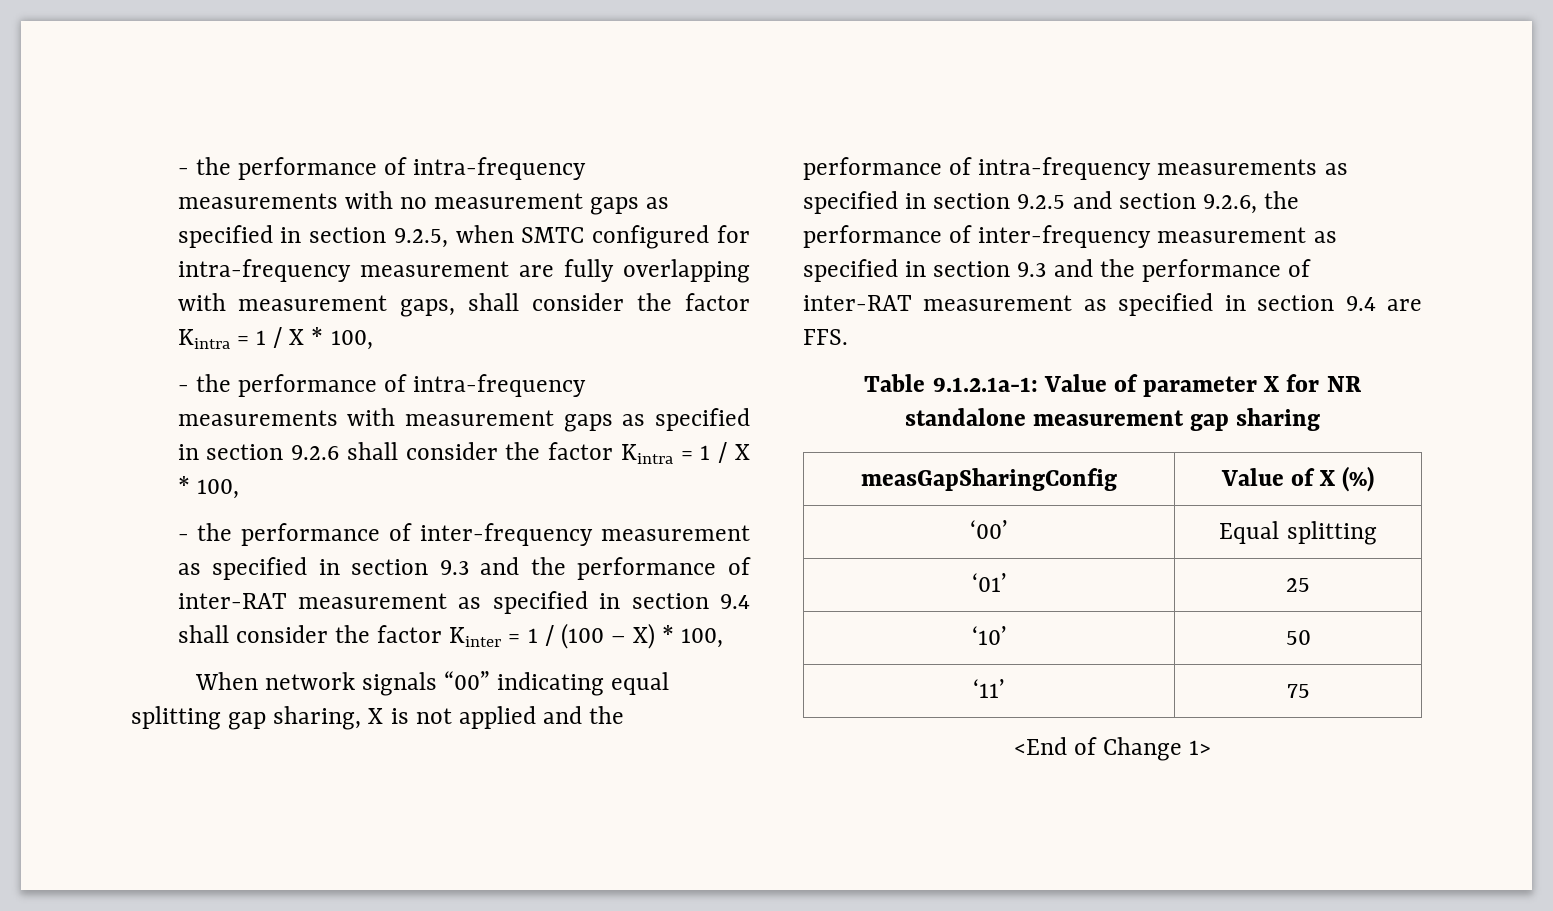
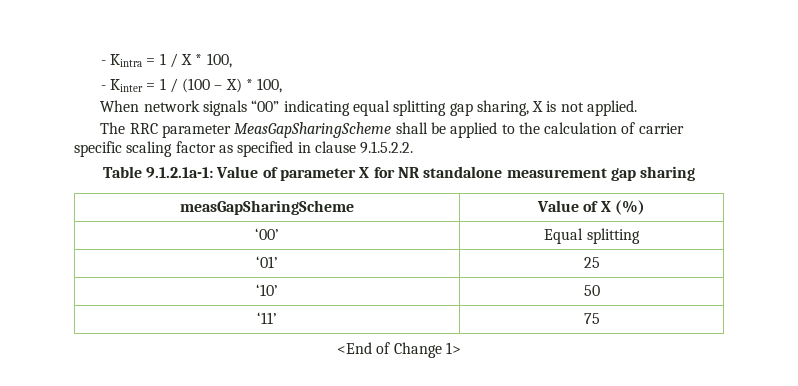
[177,157,587,180] [177,191,670,215] [177,225,750,249] [177,259,750,283] [177,293,750,317] [177,327,373,350] [177,374,587,397] [177,408,751,432] [177,442,751,464] [177,476,239,499] [177,523,750,546] [177,557,752,580] [177,591,750,614] [177,625,443,643] - the performance of intra-frequency measurements with no measurement gaps as specified in section 9.2.5, when SMTC configured for intra-frequency measurement are fully overlapping with measurement gaps, shall consider the factor Kintra = 1 / X * 100, // - the performance of intra-frequency measurements with measurement gaps as specified in section 9.2.6 shall consider the factor Kintra = 1 / X * 100, // - the performance of inter-frequency measurement as specified in section 9.3 and the performance of inter-RAT measurement as specified in section 9.4 shall consider the factor -> [100,53,232,68] [100,85,106,90] - Kintra = 1 / X * 100, // -
[458,706,625,729] [803,157,1348,180] [803,191,1300,214] [803,225,1337,248] [803,259,1312,282] [803,293,1422,316] [803,329,848,345] applied and the performance of intra-frequency measurements as specified in section 9.2.5 and section 9.2.6, the performance of inter-frequency measurement as specified in section 9.3 and the performance of inter-RAT measurement as specified in section 9.4 are FFS. -> [587,100,638,116] [100,122,684,138] [74,141,414,157] applied. // The RRC parameter MeasGapSharingScheme shall be applied to the calculation of carrier specific scaling factor as specified in clause 9.1.5.2.2.
[861,468,1117,491] measGapSharingConfig -> [180,200,354,215] measGapSharingScheme

